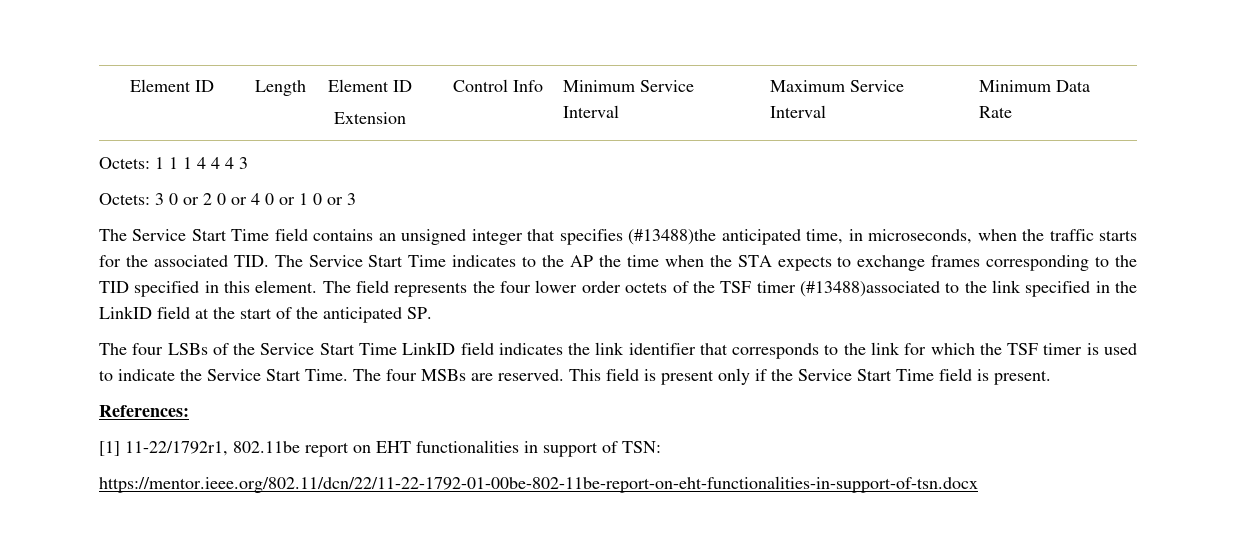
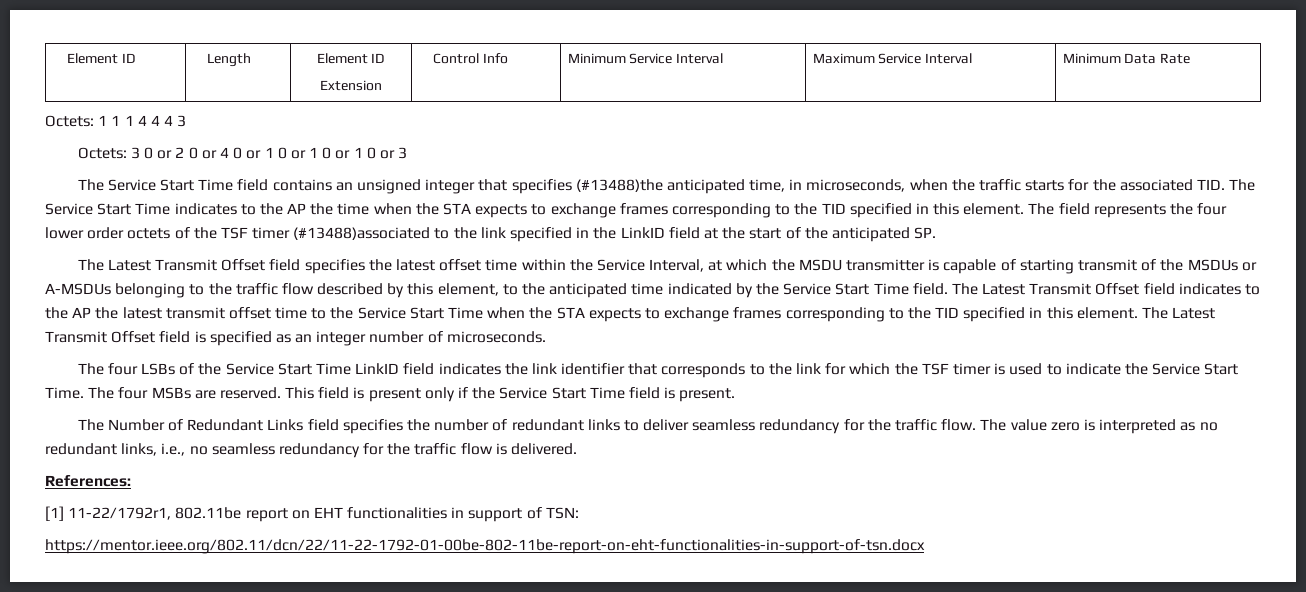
(343, 201) none -> [309,147,396,159] 1 0 or 1 0 or
(432, 313) none -> [77,259,1257,274] [45,283,1260,298] [45,307,1216,322] [45,331,546,346] // The Latest Transmit Offset field specifies the latest offset time within the Service Interval, at which the MSDU transmitter is capable of starting transmit of the MSDUs or A-MSDUs belonging to the traffic flow described by this element, to the anticipated time indicated by the Service Start Time field. The Latest Transmit Offset field indicates to the AP the latest transmit offset time to the Service Start Time when the STA expects to exchange frames corresponding to the TID specified in this element. The Latest Transmit Offset field is specified as an integer number of microseconds.
(1051, 377) none -> [77,419,1218,434] [45,443,578,458] // The Number of Redundant Links field specifies the number of redundant links to deliver seamless redundancy for the traffic flow. The value zero is interpreted as no redundant links, i.e., no seamless redundancy for the traffic flow is delivered.

